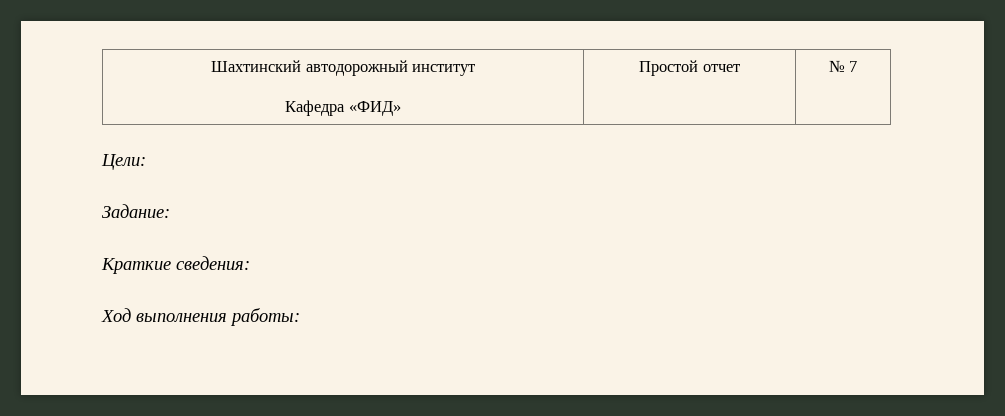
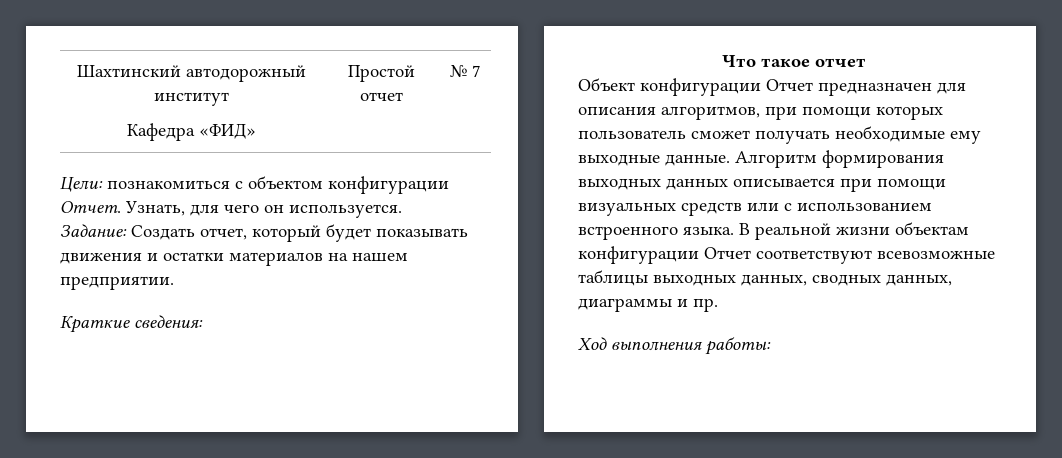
[102,204,170,218] [101,256,250,274] // Задание: // Краткие сведения: -> [107,176,449,194] [60,201,402,218] [60,224,468,242] [60,252,408,266] [60,276,174,290] [60,315,203,333] [721,55,866,67] [578,78,966,96] [578,106,943,120] [578,126,981,144] [578,150,944,168] [578,178,946,192] [578,202,932,216] [578,222,969,240] [578,246,995,264] [578,270,952,286] [578,298,718,312] познакомиться с объектом конфигурации Отчет. Узнать, для чего он используется. // Задание: Создать отчет, который будет показывать движения и остатки материалов на нашем предприятии. // Краткие сведения: // Что такое отчет // Объект конфигурации Отчет предназначен для описания алгоритмов, при помощи которых пользователь сможет получать необходимые ему выходные данные. Алгоритм формирования выходных данных описывается при помощи визуальных средств или с использованием встроенного языка. В реальной жизни объектам конфигурации Отчет соответствуют всевозможные таблицы выходных данных, сводных данных, диаграммы и пр.

